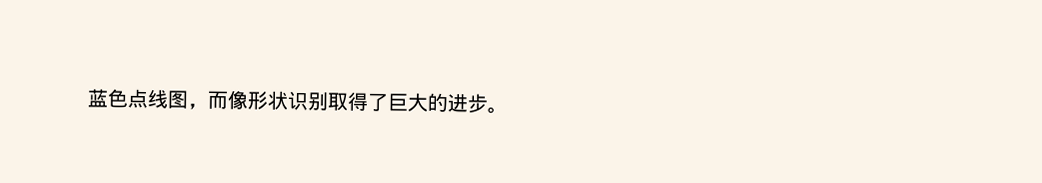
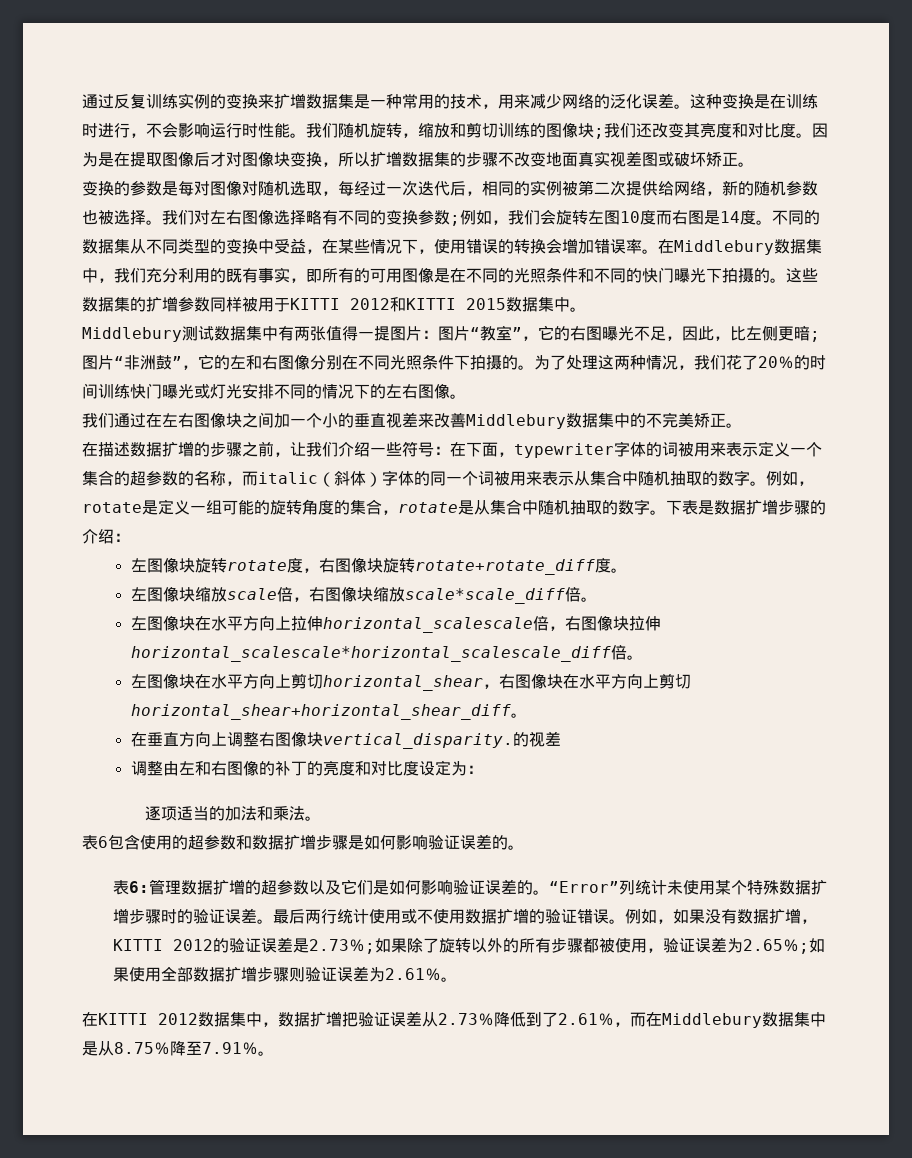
[87,88,488,114] 蓝色点线图，而像形状识别取得了巨大的进步 -> [82,93,818,109] [82,122,828,139] [82,151,754,167] [82,180,818,196] [82,209,820,226] [82,238,822,255] [82,267,818,283] [82,296,586,312] [82,325,820,342] [82,354,826,370] [82,383,466,399] [82,412,742,429] [82,441,822,458] [82,470,814,487] [82,499,826,515] [82,529,130,544] [130,558,627,575] [130,587,597,604] [130,616,661,633] [130,645,643,662] [130,674,691,691] [130,704,527,720] [130,731,561,749] [130,760,483,776] [144,806,321,821] [82,834,524,850] [113,879,828,895] [113,908,818,924] [113,937,826,954] [113,966,458,982] [82,1011,826,1028] [82,1041,258,1056] 通过反复训练实例的变换来扩增数据集是一种常用的技术，用来减少网络的泛化误差。这种变换是在训练时进行，不会影响运行时性能。我们随机旋转，缩放和剪切训练的图像块;我们还改变其亮度和对比度。因为是在提取图像后才对图像块变换，所以扩增数据集的步骤不改变地面真实视差图或破坏矫正。 // 变换的参数是每对图像对随机选取，每经过一次迭代后，相同的实例被第二次提供给网络，新的随机参数也被选择。我们对左右图像选择略有不同的变换参数;例如，我们会旋转左图10度而右图是14度。不同的数据集从不同类型的变换中受益，在某些情况下，使用错误的转换会增加错误率。在Middlebury数据集中，我们充分利用的既有事实，即所有的可用图像是在不同的光照条件和不同的快门曝光下拍摄的。这些数据集的扩增参数同样被用于KITTI 2012和KITTI 2015数据集中。 // Middlebury测试数据集中有两张值得一提图片：图片“教室”，它的右图曝光不足，因此，比左侧更暗;图片“非洲鼓”，它的左和右图像分别在不同光照条件下拍摄的。为了处理这两种情况，我们花了20％的时间训练快门曝光或灯光安排不同的情况下的左右图像。 // 我们通过在左右图像块之间加一个小的垂直视差来改善Middlebury数据集中的不完美矫正。 // 在描述数据扩增的步骤之前，让我们介绍一些符号：在下面，typewriter字体的词被用来表示定义一个集合的超参数的名称，而italic（斜体）字体的同一个词被用来表示从集合中随机抽取的数字。例如，rotate是定义一组可能的旋转角度的集合，rotate是从集合中随机抽取的数字。下表是数据扩增步骤的介绍： // 左图像块旋转rotate度，右图像块旋转rotate+rotate_diff度。 // 左图像块缩放scale倍，右图像块缩放scale*scale_diff倍。 // 左图像块在水平方向上拉伸horizontal_scalescale倍，右图像块拉伸horizontal_scalescale*horizontal_scalescale_diff倍。 // 左图像块在水平方向上剪切horizontal_shear，右图像块在水平方向上剪切horizontal_shear+horizontal_shear_diff。 // 在垂直方向上调整右图像块vertical_disparity.的视差 // 调整由左和右图像的补丁的亮度和对比度设定为： // 逐项适当的加法和乘法。 // 表6包含使用的超参数和数据扩增步骤是如何影响验证误差的。 // 表6:管理数据扩增的超参数以及它们是如何影响验证误差的。“Error”列统计未使用某个特殊数据扩增步骤时的验证误差。最后两行统计使用或不使用数据扩增的验证错误。例如，如果没有数据扩增，KITTI 2012的验证误差是2.73％;如果除了旋转以外的所有步骤都被使用，验证误差为2.65％;如果使用全部数据扩增步骤则验证误差为2.61％。 // 在KITTI 2012数据集中，数据扩增把验证误差从2.73％降低到了2.61％，而在Middlebury数据集中是从8.75％降至7.91％

